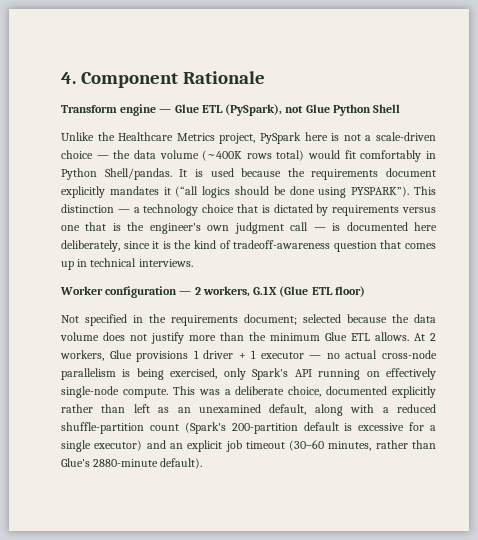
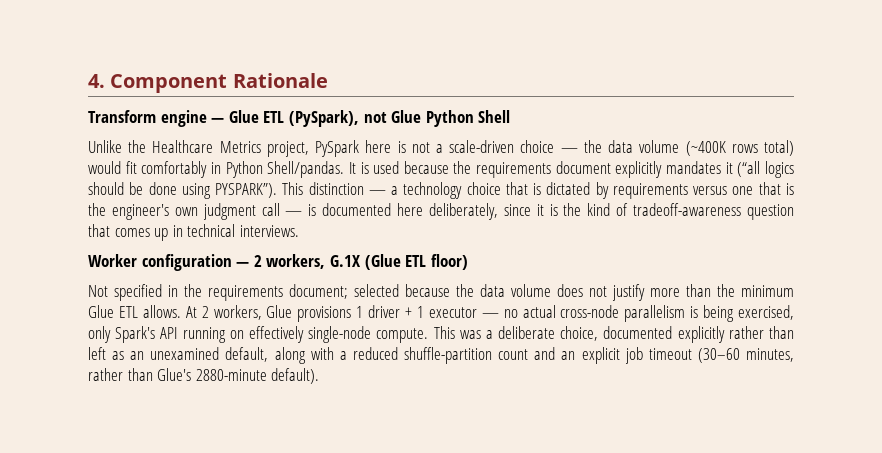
[184,422,436,434] [61,440,143,452] (Spark's 200-partition default is excessive for a single executor) -> (529, 354) none

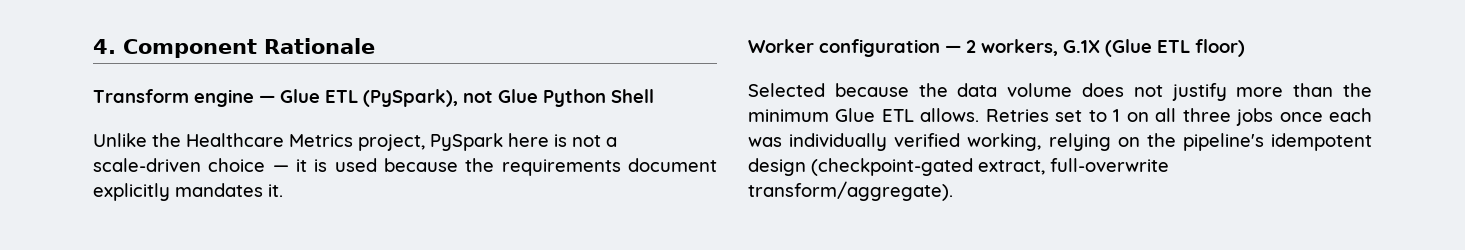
[583,140,794,156] [88,161,356,178] the data volume (~400K rows total) would fit comfortably in Python Shell/pandas. It -> [296,159,307,172] it
[725,161,794,178] [88,182,795,199] [88,203,794,220] [88,224,299,241] it (“all logics should be done using PYSPARK”). This distinction — a technology choice that is dictated by requirements versus one that is the engineer's own judgment call — is documented here deliberately, since it is the kind of tradeoff-awareness question that comes up in technical interviews. -> [268,184,283,197] it.
[88,284,399,301] Not specified in the requirements document; selected -> [748,83,825,97] Selected
[185,305,794,322] [88,326,794,343] [88,347,794,364] [88,368,320,384] At 2 workers, Glue provisions 1 driver + 1 executor — no actual cross-node parallelism is being exercised, only Spark's API running on effectively single-node compute. This was a deliberate choice, documented explicitly rather than left as an unexamined default, along with a reduced shuffle-partition count and an explicit job timeout (30–60 minutes, rather than Glue's 2880-minute default). -> [985,108,1372,126] [748,133,1372,151] [748,158,1169,176] [748,181,953,201] Retries set to 1 on all three jobs once each was individually verified working, relying on the pipeline's idempotent design (checkpoint-gated extract, full-overwrite transform/aggregate).

